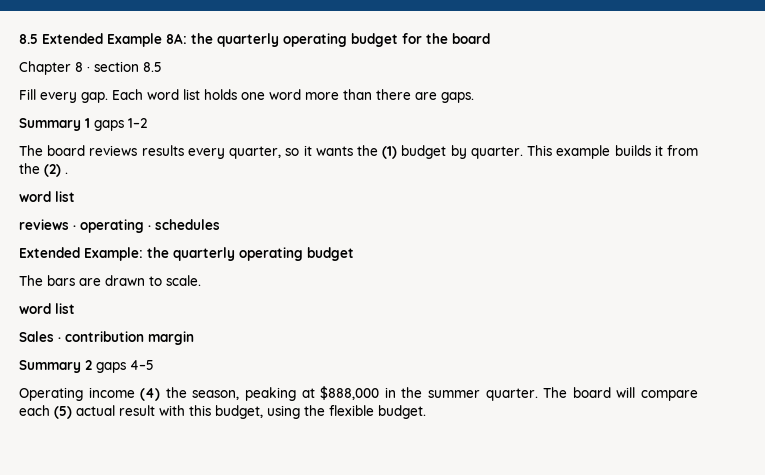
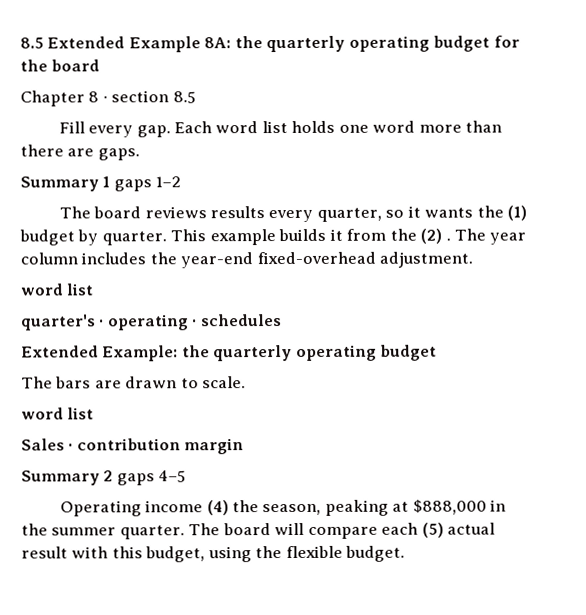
[19,191,75,202] [19,219,69,230] // word list // reviews -> [454,228,527,245] [20,251,474,269] [20,283,94,296] [21,314,96,331] The year column includes the year-end fixed-overhead adjustment. // word list // quarter's

